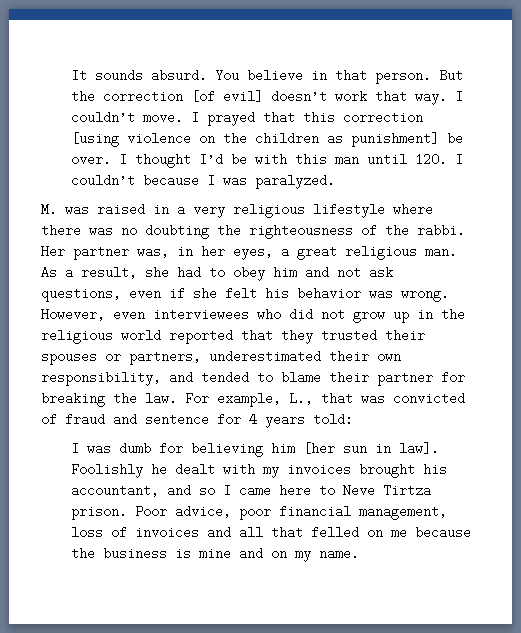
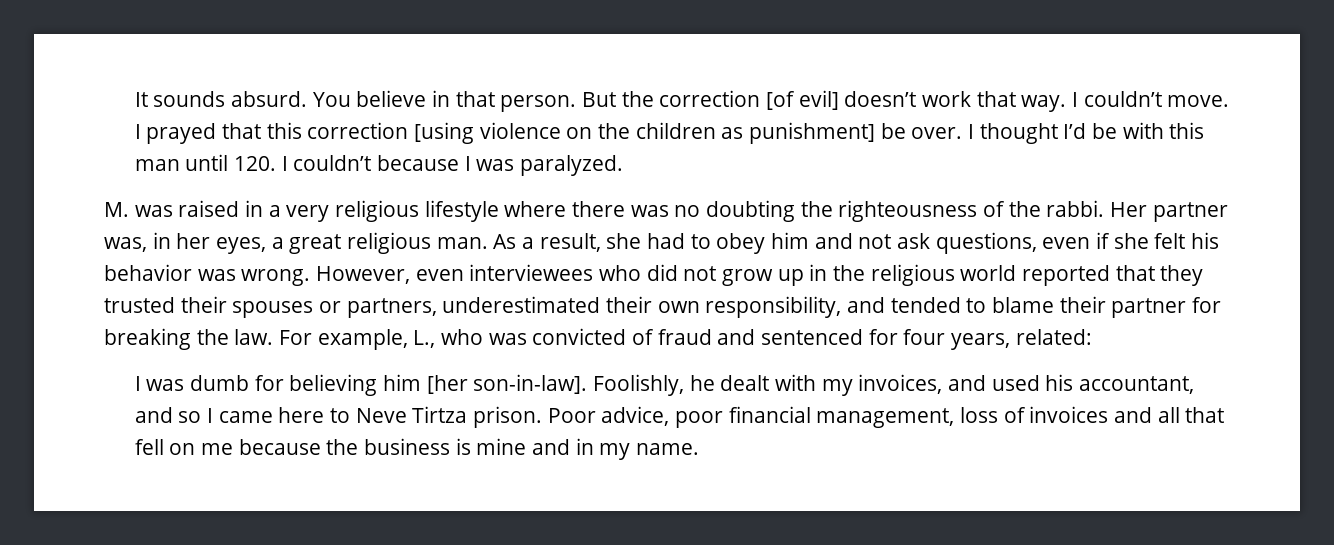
[321,392,353,405] that -> [441,329,484,345] who
[145,413,353,428] sentence for 4 years told: -> [761,329,1092,350] sentenced for four years, related:
[342,442,439,455] [70,463,143,478] sun in law]. Foolishly -> [473,374,685,396] son-in-law]. Foolishly,
[286,463,415,478] invoices brought -> [858,374,1040,394] invoices, and used
[310,526,359,539] felled -> [134,439,164,455] fell
[270,551,287,558] on -> [575,438,594,455] in

